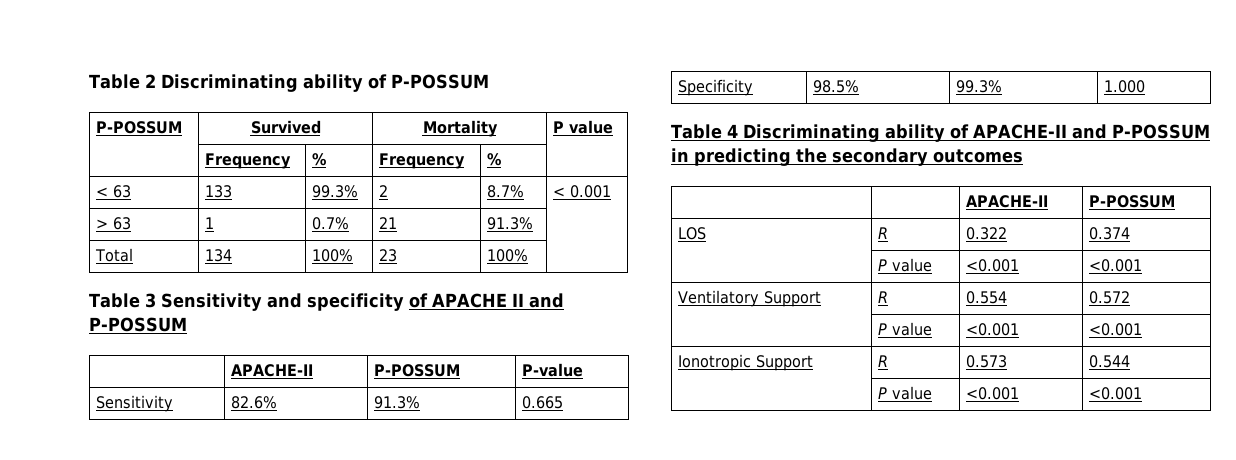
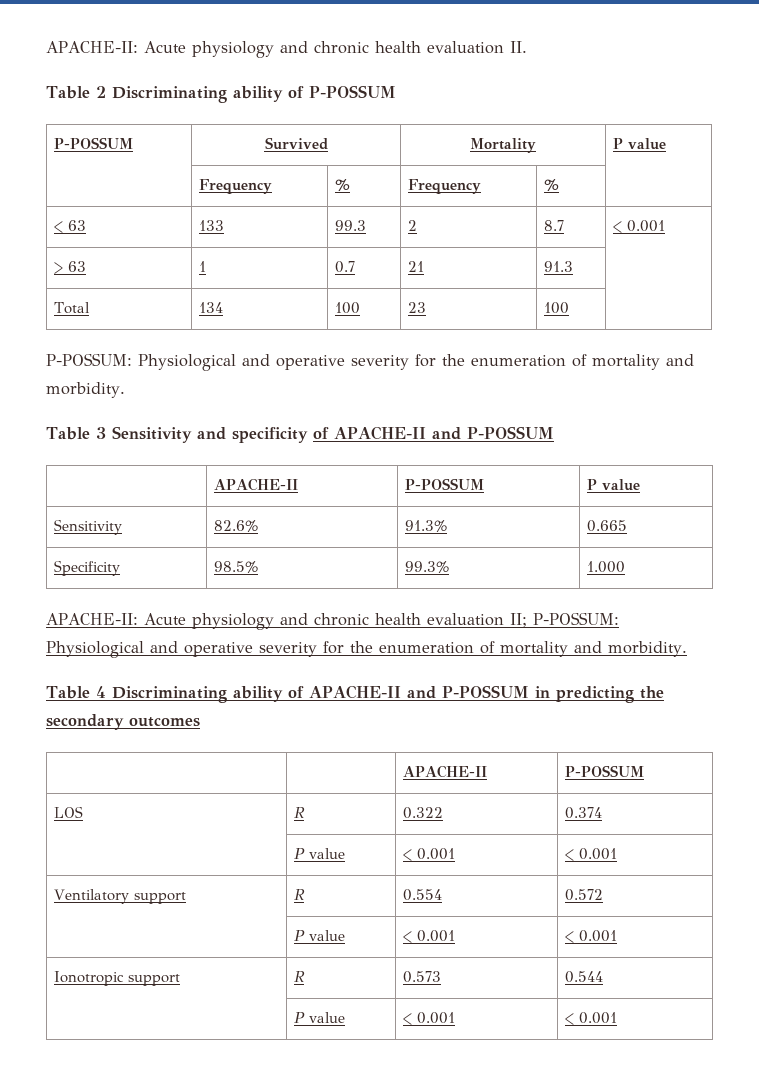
(89, 81) none -> [46,41,527,58] APACHE-II: Acute physiology and chronic health evaluation II. //
[312,185,359,198] 99.3% -> [334,220,366,231] 99.3
[487,185,525,198] 8.7% -> [543,220,564,231] 8.7
[312,217,350,230] 0.7% -> [334,261,355,273] 0.7
[487,217,534,230] 91.3% -> [543,261,573,272] 91.3
[312,249,354,262] 100% -> [334,302,360,314] 100
[487,249,529,262] 100% | -> [543,302,569,314] [46,353,694,371] [46,382,125,398] 100 | // P-POSSUM: Physiological and operative severity for the enumeration of mortality and morbidity.
[431,293,524,308] APACHE II -> [333,426,426,440] APACHE-II
[522,363,584,377] P-value -> [586,479,640,491] P value
(1146, 86) none -> [46,612,619,630] [46,641,687,658] // APACHE-II: Acute physiology and chronic health evaluation II; P-POSSUM: Physiological and operative severity for the enumeration of mortality and morbidity.
[966,259,1020,272] [1089,259,1143,272] <0.001 | <0.001 -> [402,848,455,861] [564,848,617,861] < 0.001 | < 0.001
[764,291,822,307] Support -> [133,892,186,904] support
[966,323,1020,336] [1089,323,1143,336] <0.001 | <0.001 -> [402,930,455,943] [564,930,617,943] < 0.001 | < 0.001
[756,355,814,371] Support -> [127,974,180,986] support
[966,387,1020,400] [1089,387,1143,400] <0.001 | <0.001 -> [402,1012,455,1025] [564,1012,617,1025] < 0.001 | < 0.001

